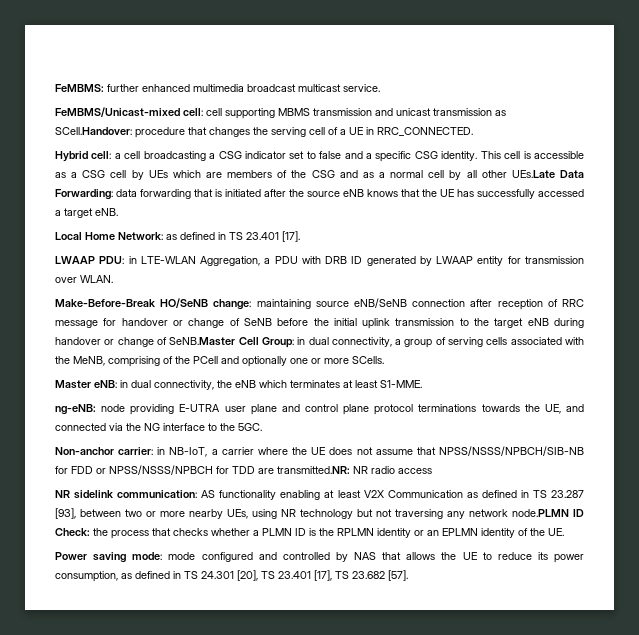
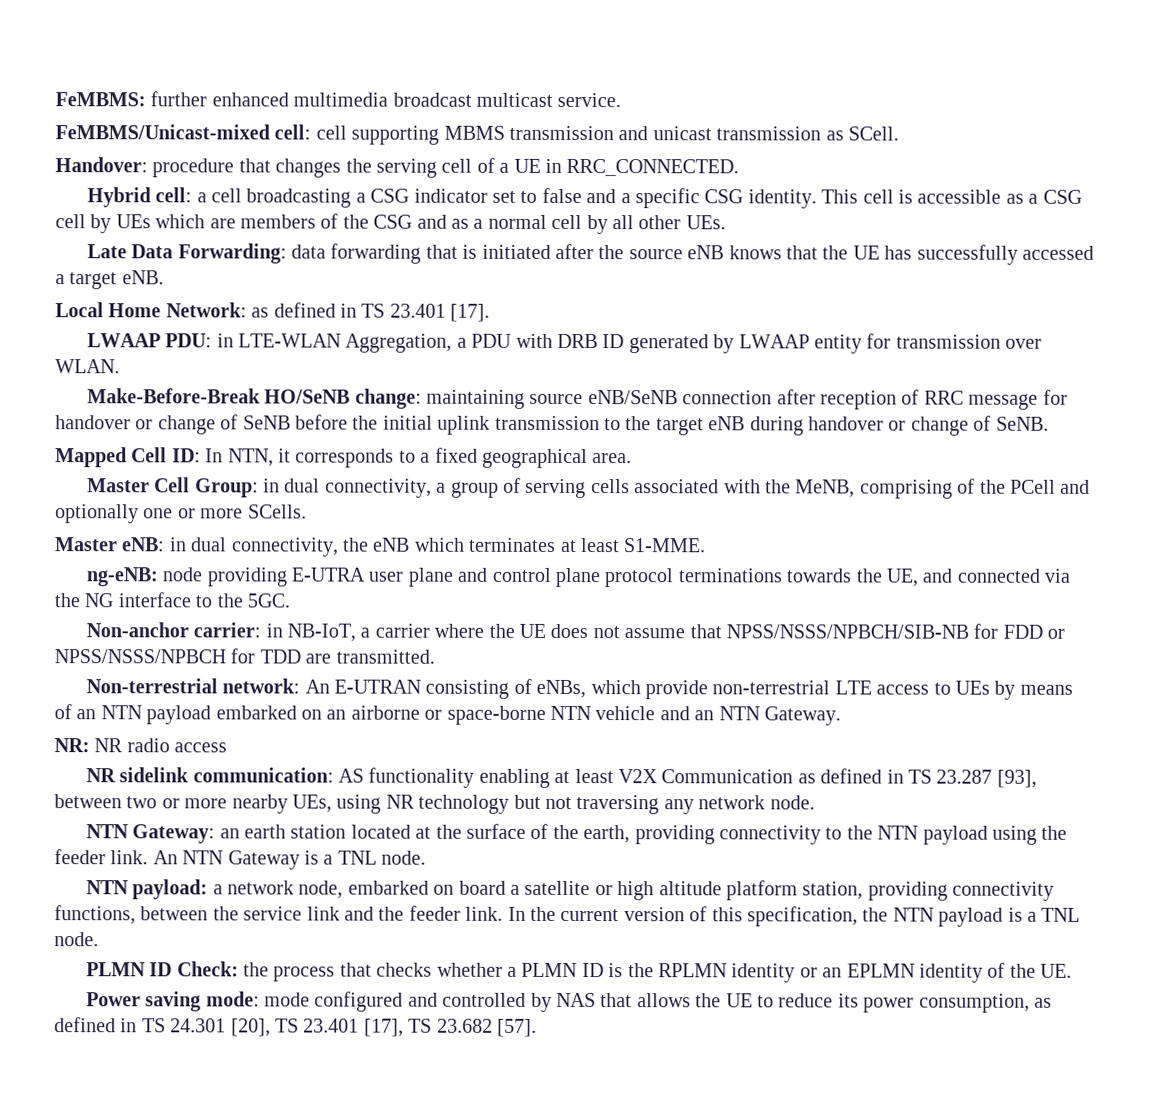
[55,127,132,135] SCell.Handover: -> [847,126,899,141] [55,157,148,173] SCell. // Handover:
[511,170,555,178] UEs.Late -> [685,215,726,230] [86,244,127,259] UEs. // Late
[169,337,236,346] SeNB.Master -> [995,416,1049,431] [55,447,633,469] [86,478,150,493] SeNB. // Mapped Cell ID: In NTN, it corresponds to a fixed geographical area. // Master
[277,466,350,474] transmitted.NR: -> [335,649,435,664] [85,678,1073,700] [54,704,841,726] [54,738,90,753] transmitted. // Non-terrestrial network: An E-UTRAN consisting of eNBs, which provide non-terrestrial LTE access to UEs by means of an NTN payload embarked on an airborne or space-borne NTN vehicle and an NTN Gateway. // NR:
[512,509,569,517] node.PLMN -> [769,795,815,810] [85,823,1068,845] [54,849,427,870] [85,879,1055,901] [54,905,1081,927] [54,932,99,947] [85,962,146,977] node. // NTN Gateway: an earth station located at the surface of the earth, providing connectivity to the NTN payload using the feeder link. An NTN Gateway is a TNL node. // NTN payload: a network node, embarked on board a satellite or high altitude platform station, providing connectivity functions, between the service link and the feeder link. In the current version of this specification, the NTN payload is a TNL node. // PLMN

